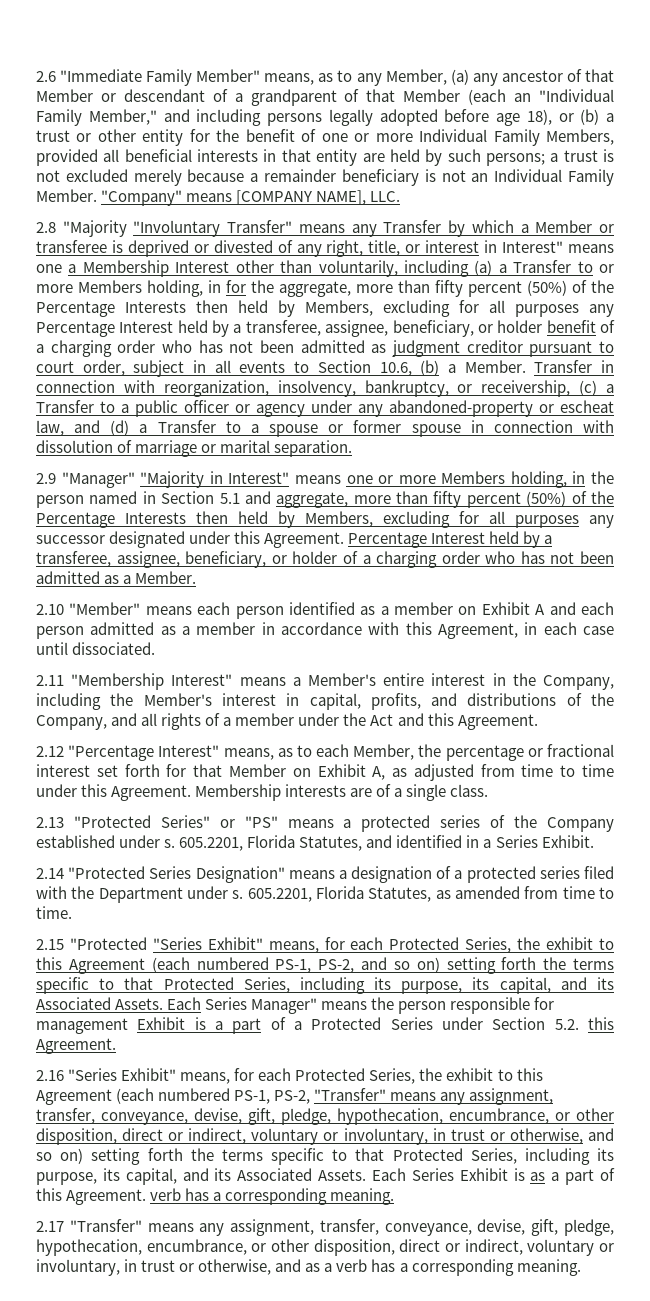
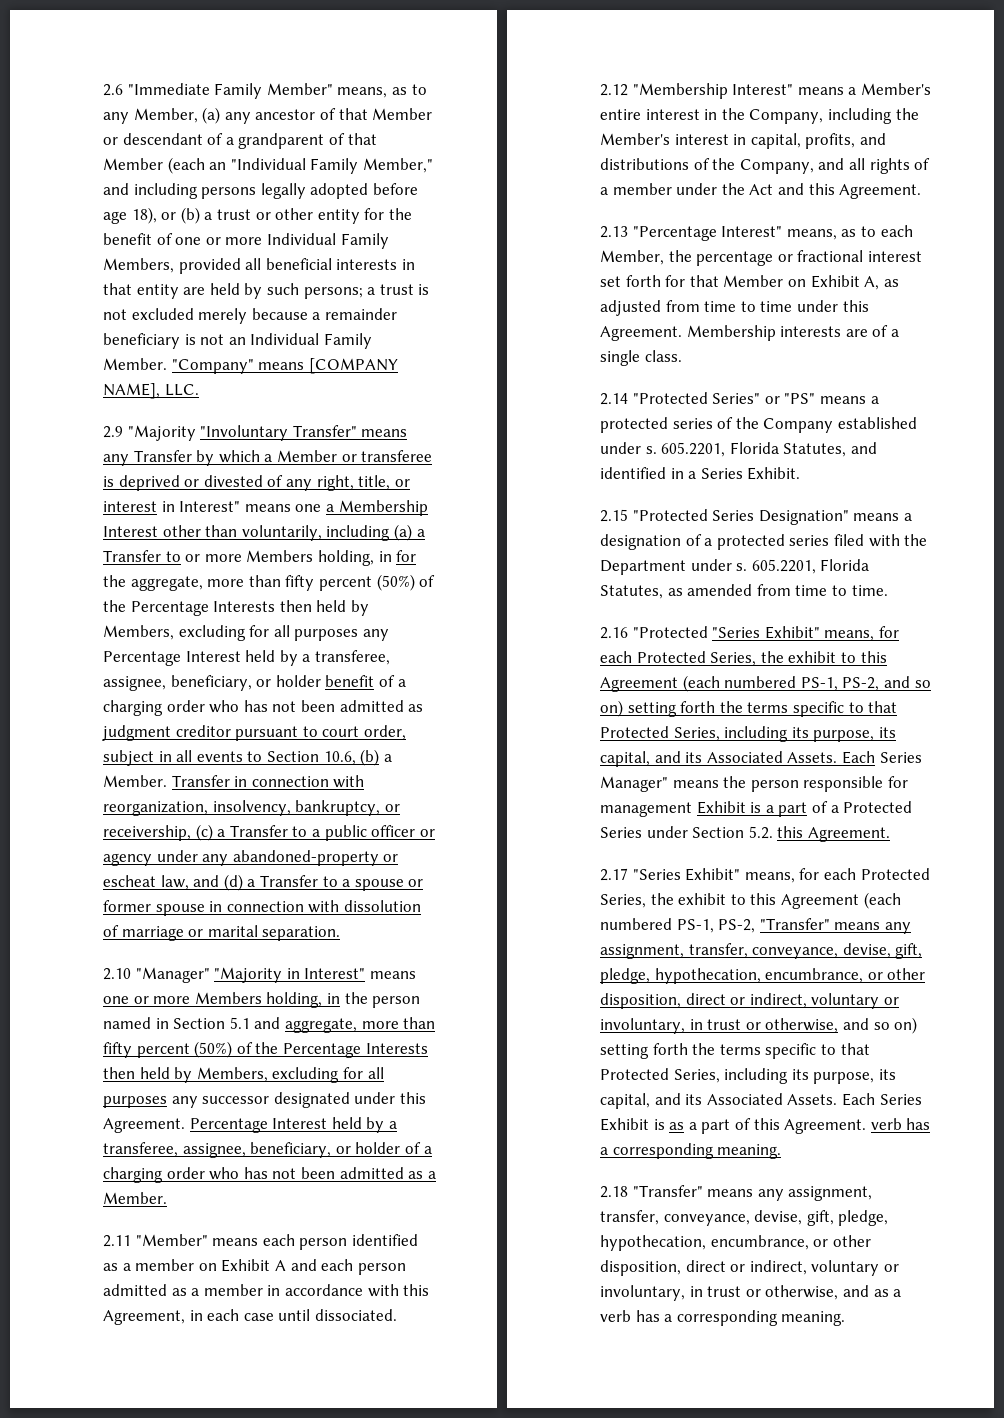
[36,222,56,233] 2.8 -> [103,426,123,438] 2.9
[36,473,56,484] 2.9 -> [103,968,131,980] 2.10
[36,604,64,615] 2.10 -> [103,1235,131,1247] 2.11
[36,675,64,686] 2.11 -> [600,84,628,96] 2.12
[36,746,64,757] 2.12 -> [600,226,628,238] 2.13
[36,817,64,828] 2.13 -> [600,393,628,405] 2.14
[36,868,64,879] 2.14 -> [600,509,628,522] 2.15
[36,939,64,950] 2.15 -> [600,627,628,639] 2.16
[36,1070,64,1081] 2.16 -> [600,868,628,881] 2.17
[36,1221,64,1232] 2.17 -> [600,1186,628,1198] 2.18

